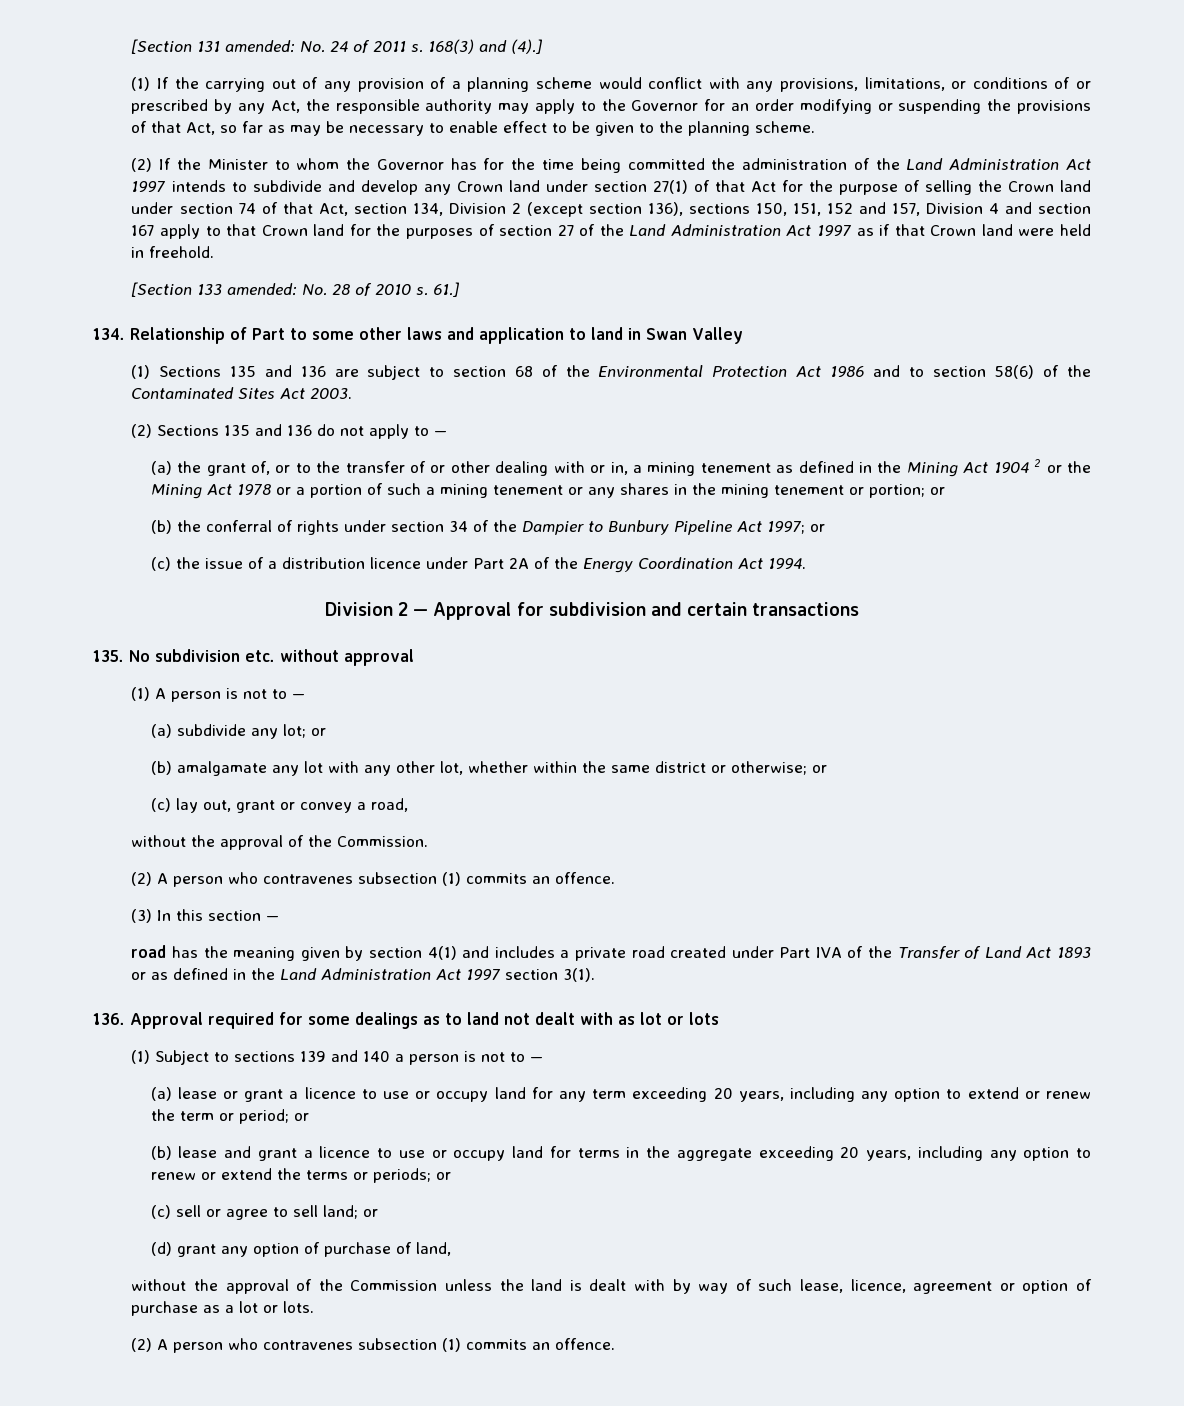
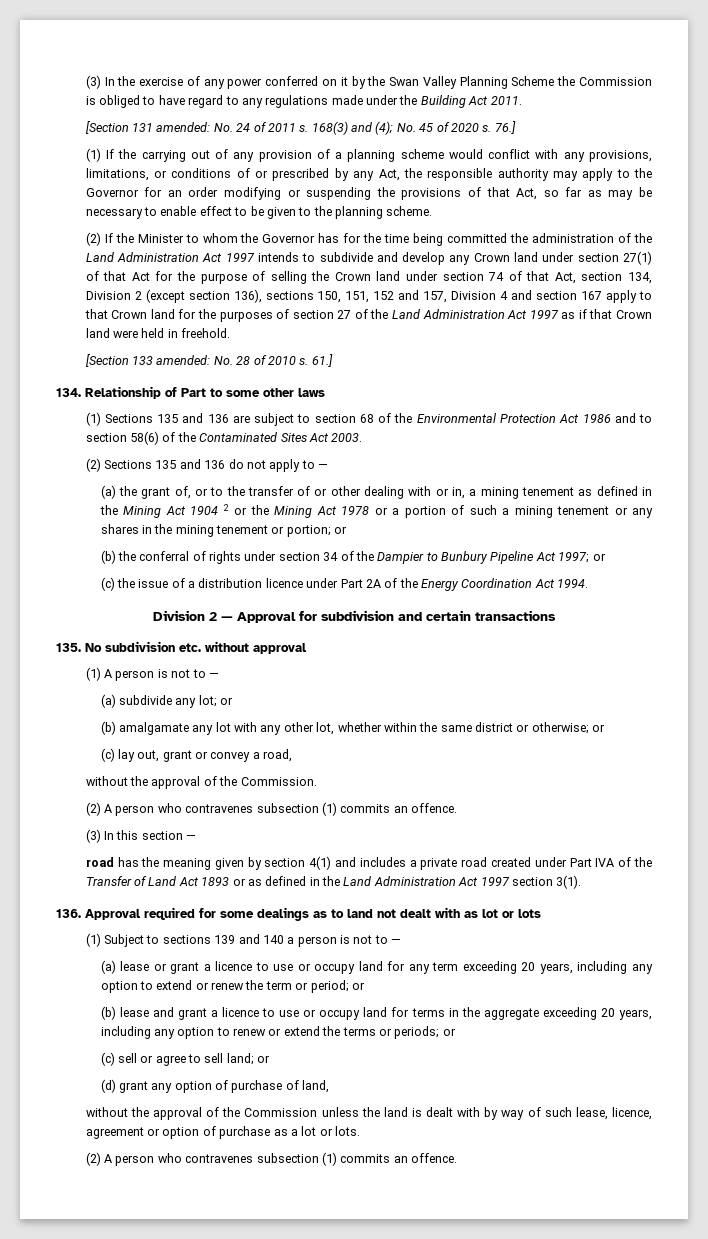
(131, 46) none -> [85,75,652,89] [85,95,522,108] (3) In the exercise of any power conferred on it by the Swan Valley Planning Scheme the Commission is obliged to have regard to any regulations made under the Building Act 2011. //
[511,39,543,54] (4).] -> [375,121,516,135] (4); No. 45 of 2020 s. 76.]
[447,327,743,344] and application to land in Swan Valley -> (325, 392) none

